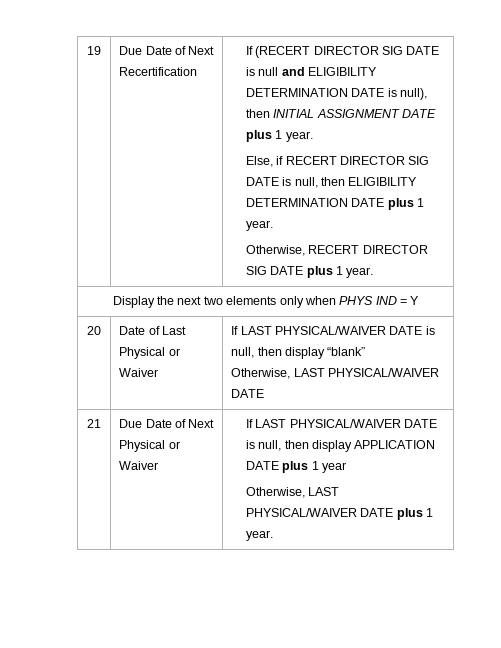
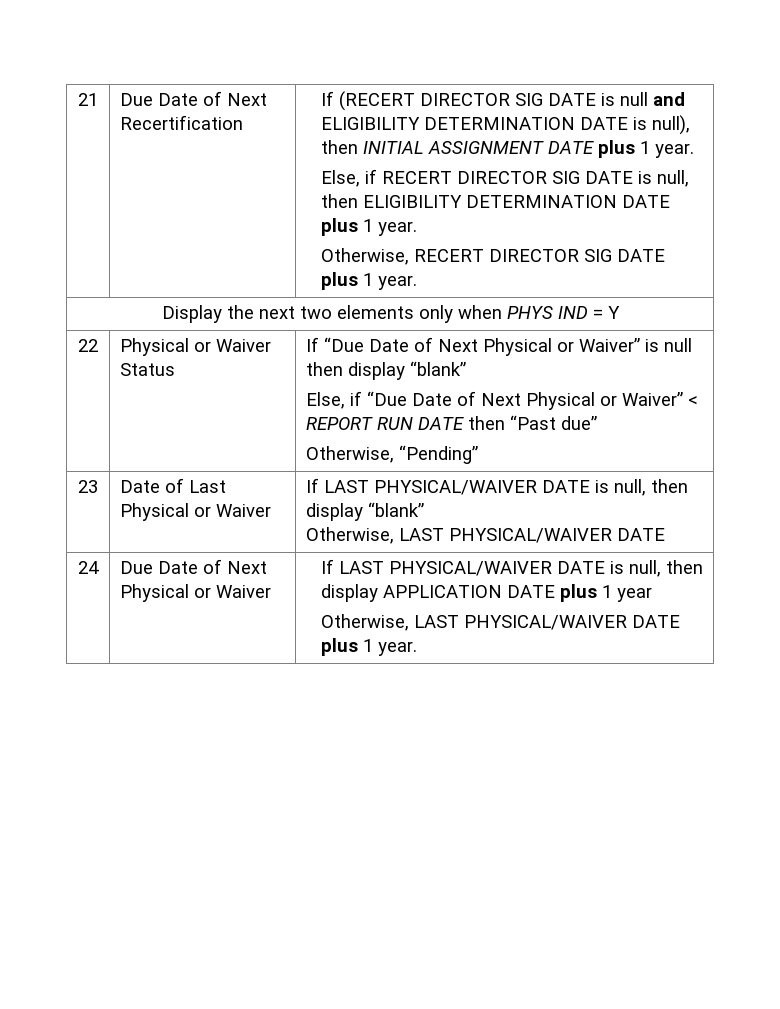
[87,46,101,55] 19 -> [78,93,98,106] 21
[87,326,101,335] 20 -> [78,339,98,352] [120,338,272,356] [120,363,176,376] [306,337,693,356] [306,361,467,380] [306,391,699,410] [306,415,598,430] [306,445,479,464] [78,480,98,493] 22 | Physical or Waiver Status | If “Due Date of Next Physical or Waiver” is null then display “blank” // Else, if “Due Date of Next Physical or Waiver” < REPORT RUN DATE then “Past due” // Otherwise, “Pending” // 23
[87,419,101,428] 21 -> [78,561,99,574] 24

